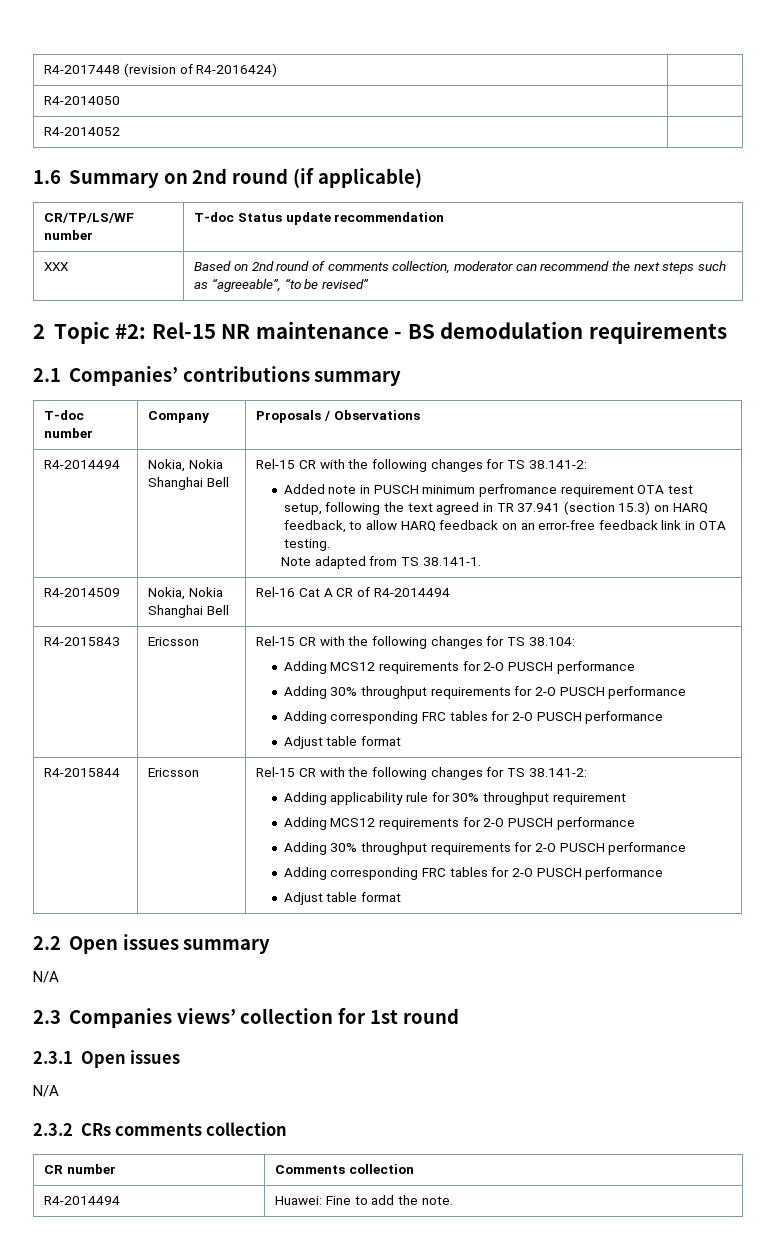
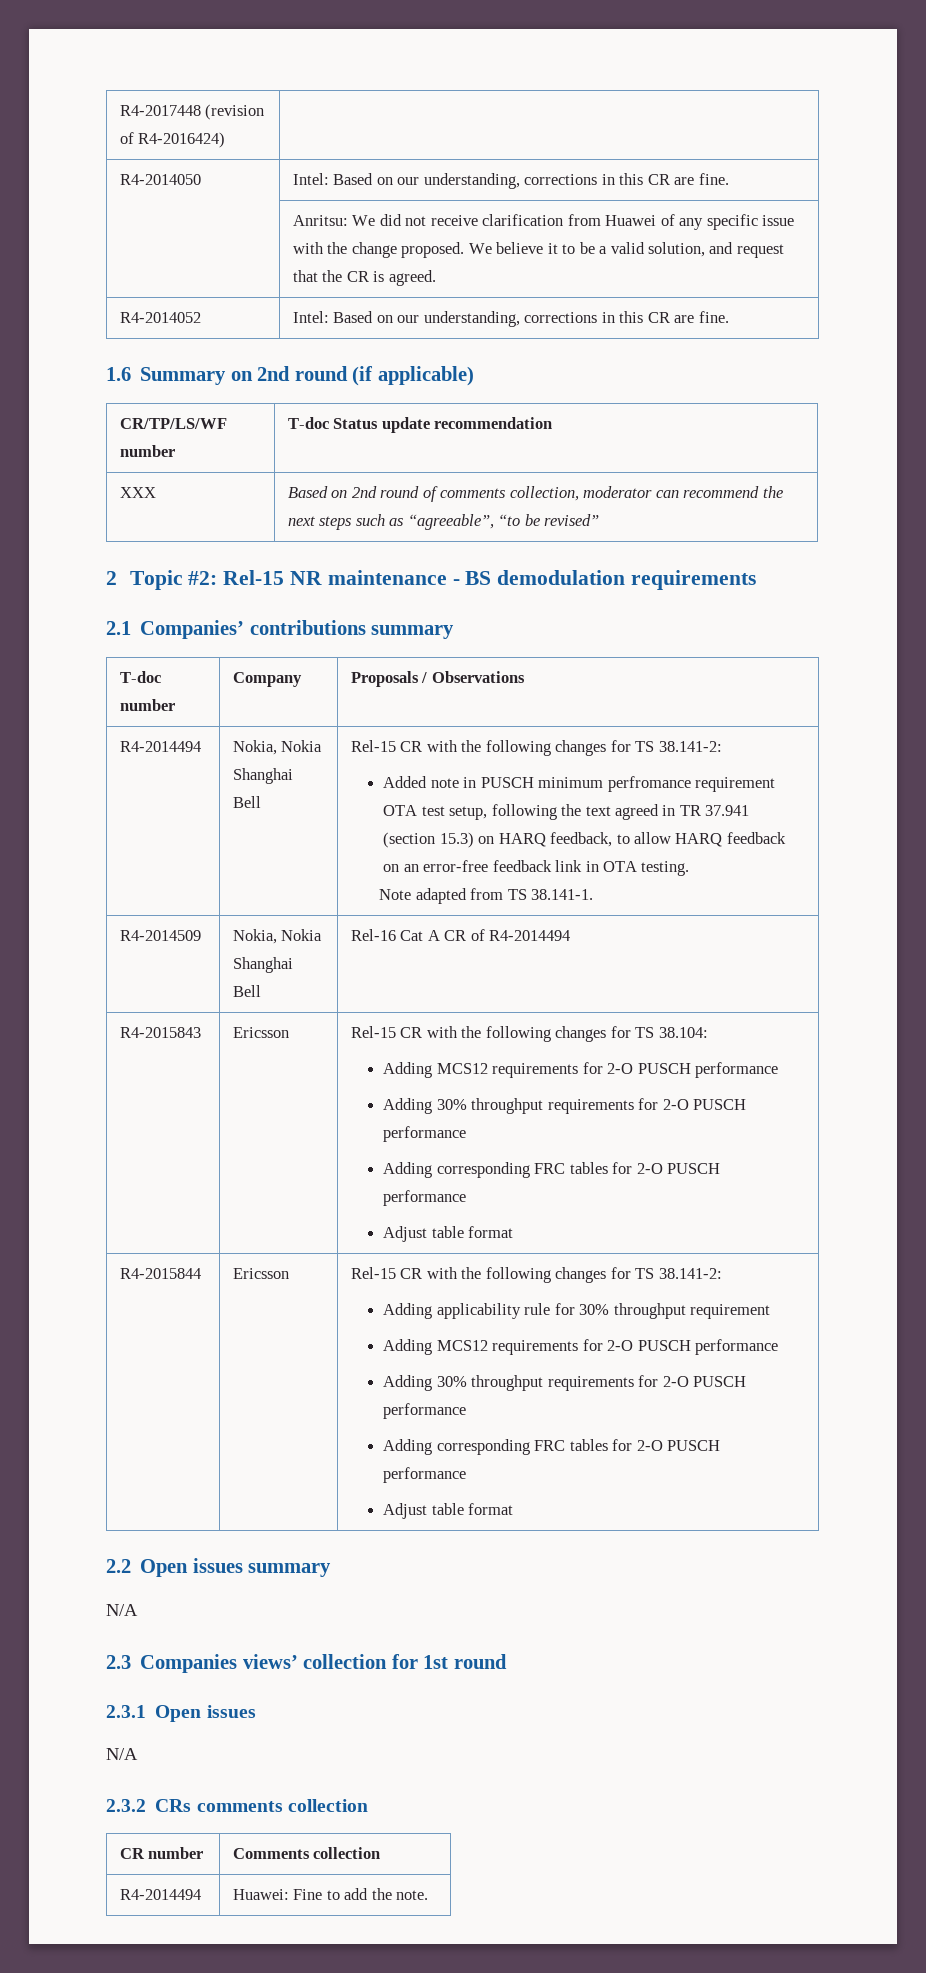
[44,127,121,136] // R4-2014052 | -> [292,173,729,189] [292,214,794,230] [292,242,784,258] [292,270,436,286] [119,312,201,323] [292,311,729,327] Intel: Based on our understanding, corrections in this CR are fine. // | Anritsu: We did not receive clarification from Huawei of any specific issue with the change proposed. We believe it to be a valid solution, and request that the CR is agreed. // R4-2014052 | Intel: Based on our understanding, corrections in this CR are fine.

